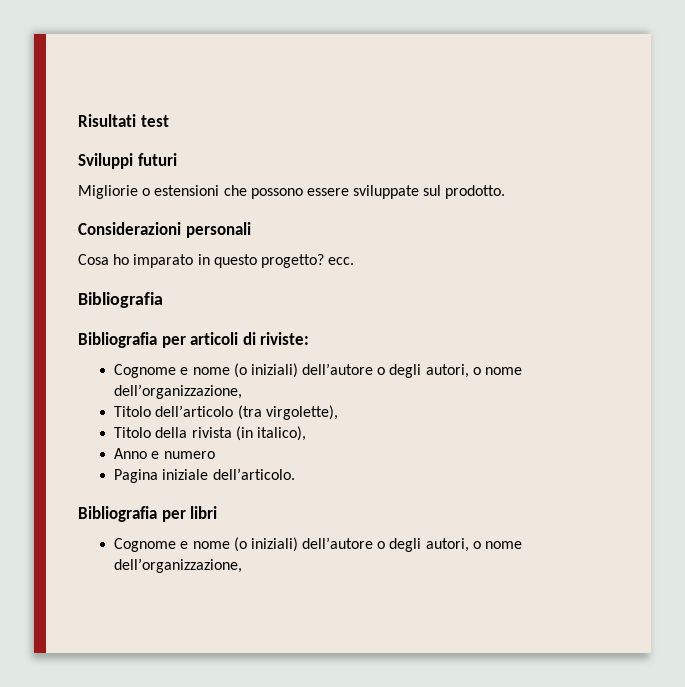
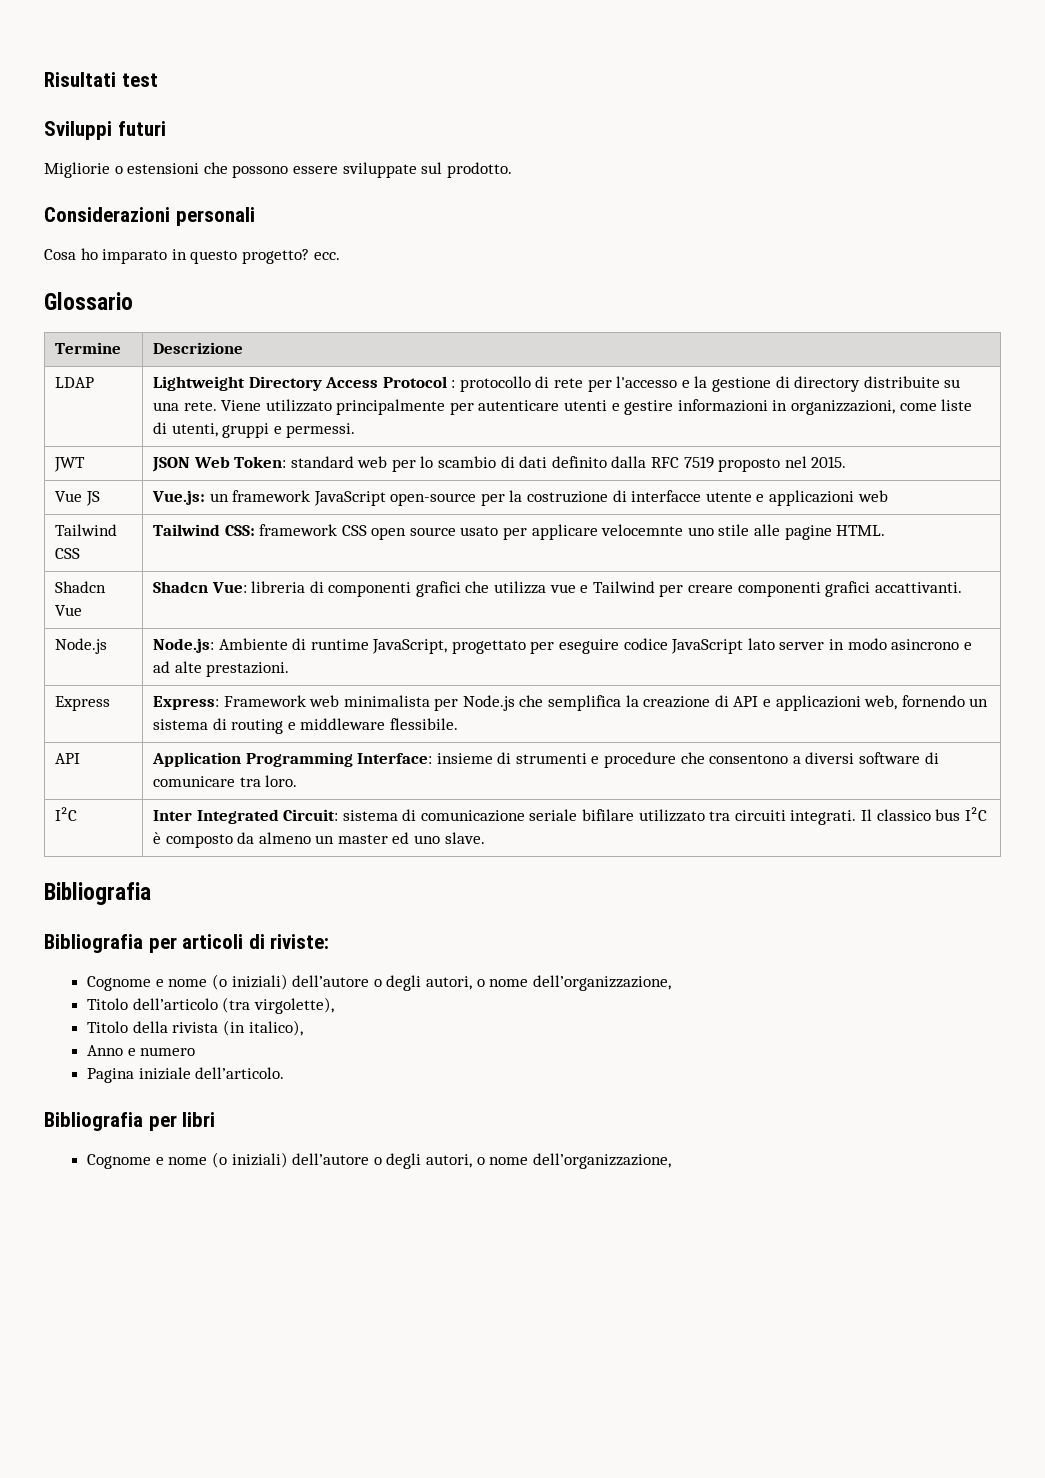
(355, 261) none -> [44,292,133,310] [54,342,121,354] [152,342,243,354] [54,377,94,388] [152,376,961,392] [152,399,973,415] [152,422,356,438] [53,457,85,472] [151,456,847,472] [54,491,100,506] [151,490,888,506] [54,524,117,536] [54,548,80,559] [152,524,886,540] [54,581,106,593] [54,605,82,616] [152,581,962,597] [54,638,107,654] [152,638,972,654] [152,661,290,677] [54,696,110,711] [152,695,989,711] [152,718,458,734] [54,753,80,764] [151,752,939,768] [152,775,298,787] [54,807,77,821] [152,807,987,825] [152,832,485,848] // Glossario // Termine | Descrizione // LDAP | Lightweight Directory Access Protocol : protocollo di rete per l'accesso e la gestione di directory distribuite su una rete. Viene utilizzato principalmente per autenticare utenti e gestire informazioni in organizzazioni, come liste di utenti, gruppi e permessi. // JWT | JSON Web Token: standard web per lo scambio di dati definito dalla RFC 7519 proposto nel 2015. // Vue JS | Vue.js: un framework JavaScript open-source per la costruzione di interfacce utente e applicazioni web // Tailwind CSS | Tailwind CSS: framework CSS open source usato per applicare velocemnte uno stile alle pagine HTML. // Shadcn Vue | Shadcn Vue: libreria di componenti grafici che utilizza vue e Tailwind per creare componenti grafici accattivanti. // Node.js | Node.js: Ambiente di runtime JavaScript, progettato per eseguire codice JavaScript lato server in modo asincrono e ad alte prestazioni. // Express | Express: Framework web minimalista per Node.js che semplifica la creazione di API e applicazioni web, fornendo un sistema di routing e middleware flessibile. // API | Application Programming Interface: insieme di strumenti e procedure che consentono a diversi software di comunicare tra loro. // I²C | Inter Integrated Circuit: sistema di comunicazione seriale bifilare utilizzato tra circuiti integrati. Il classico bus I²C è composto da almeno un master ed uno slave.

